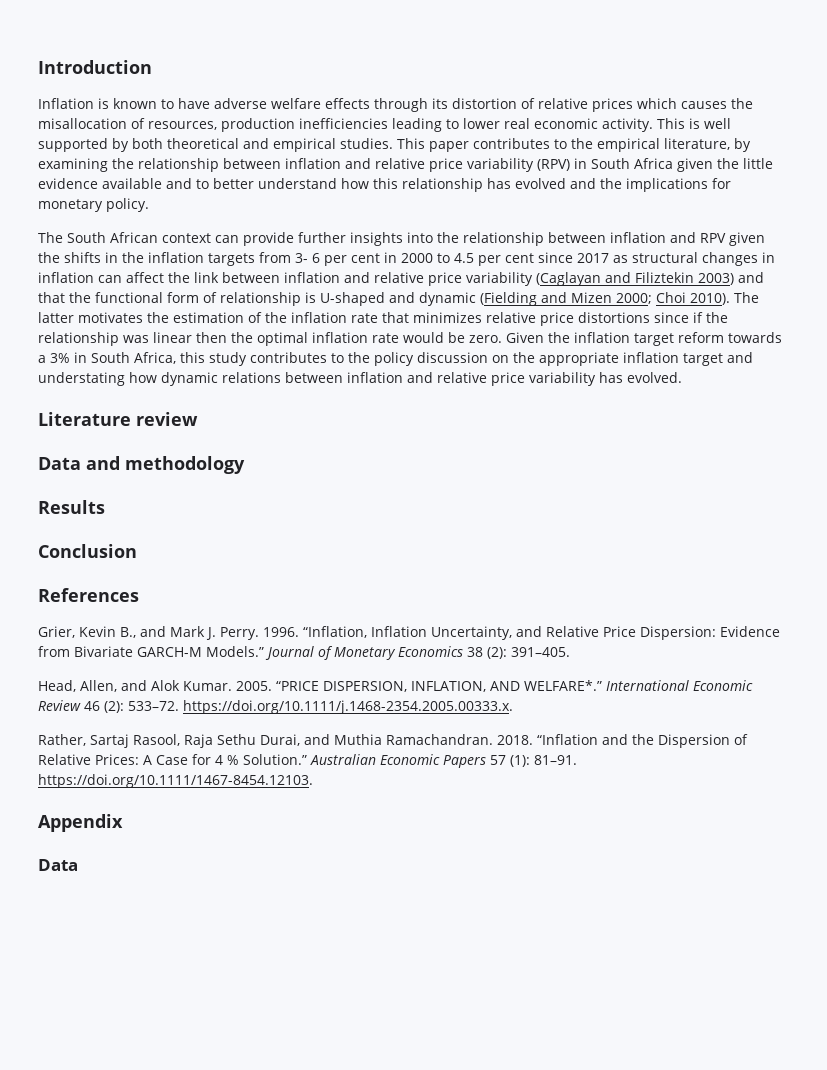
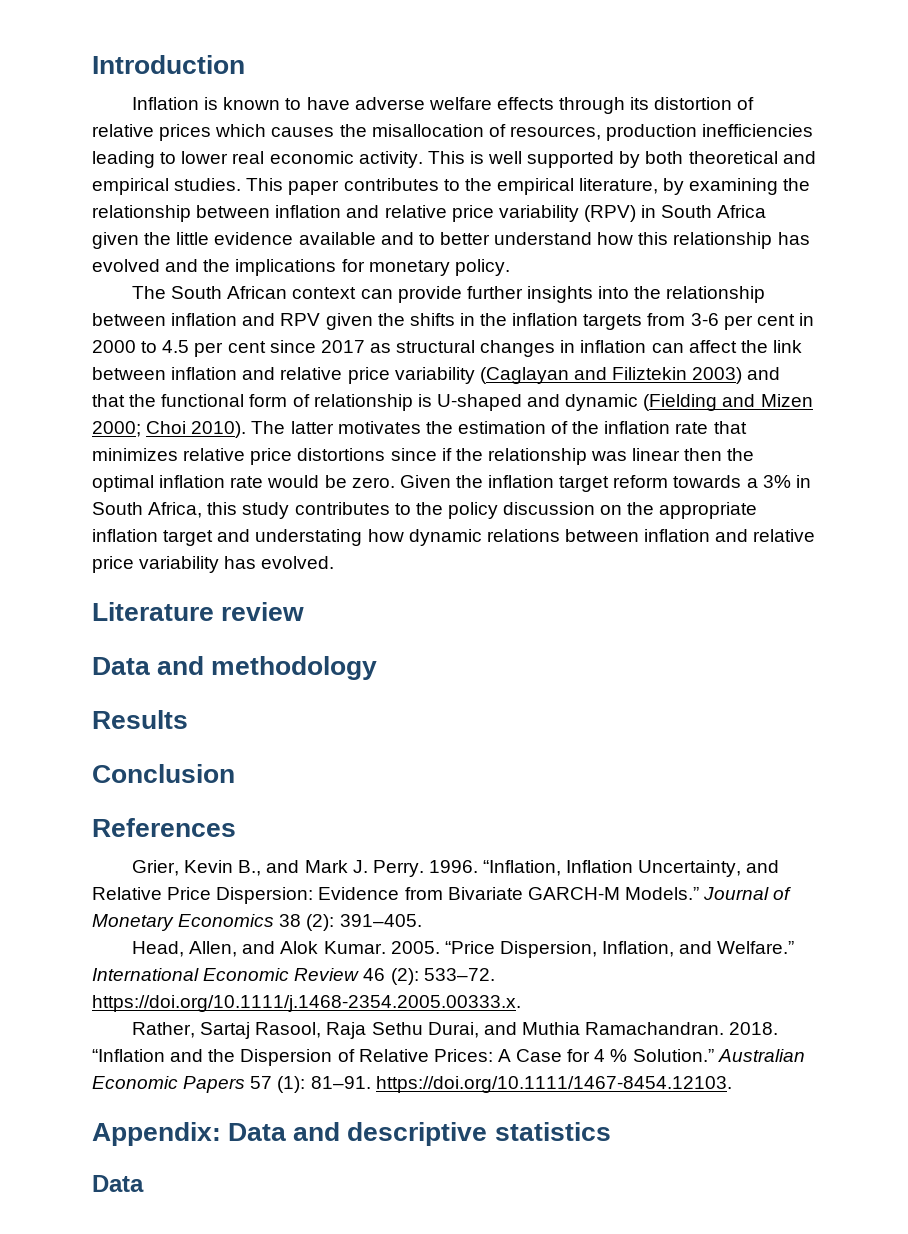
[295,253,320,263] 3- 6 -> [690,313,719,326] 3-6
[276,680,602,692] “PRICE DISPERSION, INFLATION, AND WELFARE*.” -> [444,941,795,958] “Price Dispersion, Inflation, and Welfare.”
[38,814,123,832] Appendix -> [92,1122,611,1146] Appendix: Data and descriptive statistics

